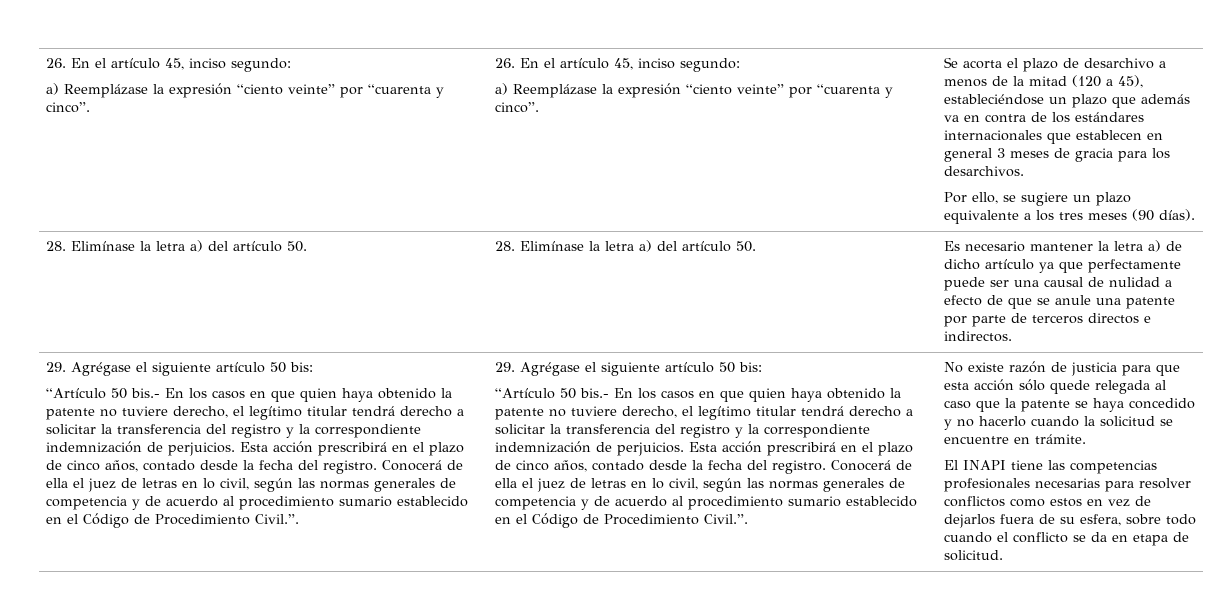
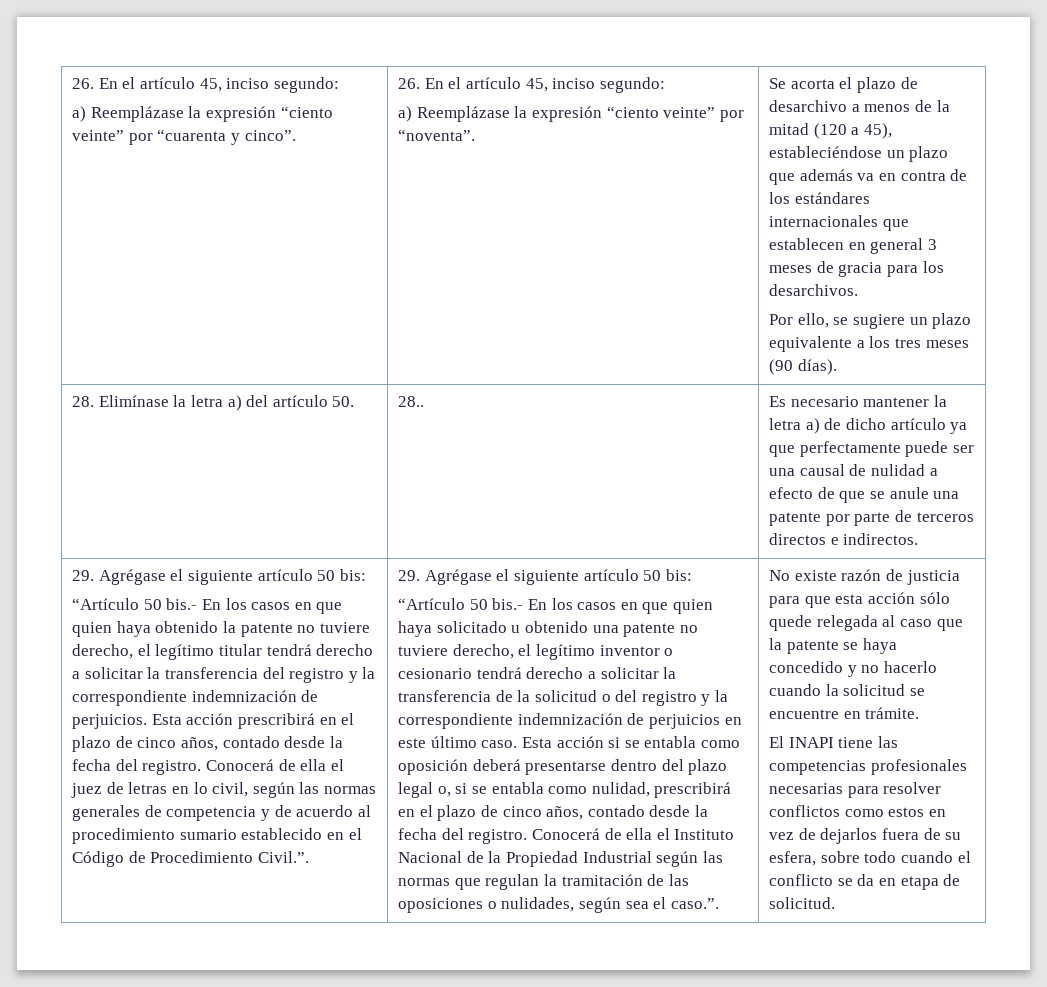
[816,84,893,98] [494,102,539,113] “cuarenta y cinco”. -> [398,129,476,141] “noventa”.
[494,240,756,252] 28. Elimínase la letra a) del artículo 50. -> [398,396,425,407] 28..
[826,388,901,399] [494,406,913,420] [494,424,870,438] [494,441,762,456] obtenido la patente no tuviere derecho, el legítimo titular tendrá derecho a solicitar la transferencia del registro y la correspondiente indemnización de perjuicios. Esta acción -> [436,621,698,637] [398,644,674,660] [398,667,677,679] [398,690,728,706] [398,713,742,729] [398,736,740,748] [398,759,728,775] [398,782,650,798] solicitado u obtenido una patente no tuviere derecho, el legítimo inventor o cesionario tendrá derecho a solicitar la transferencia de la solicitud o del registro y la correspondiente indemnización de perjuicios en este último caso. Esta acción si se entabla como oposición deberá presentarse dentro del plazo legal o, si se entabla como nulidad,
[536,478,905,492] [494,496,917,510] [494,513,748,528] juez de letras en lo civil, según las normas generales de competencia y de acuerdo al procedimiento sumario establecido en el Código de Procedimiento Civil.”. -> [674,829,735,840] [398,851,723,867] [398,874,689,890] [398,897,719,913] Instituto Nacional de la Propiedad Industrial según las normas que regulan la tramitación de las oposiciones o nulidades, según sea el caso.”.

